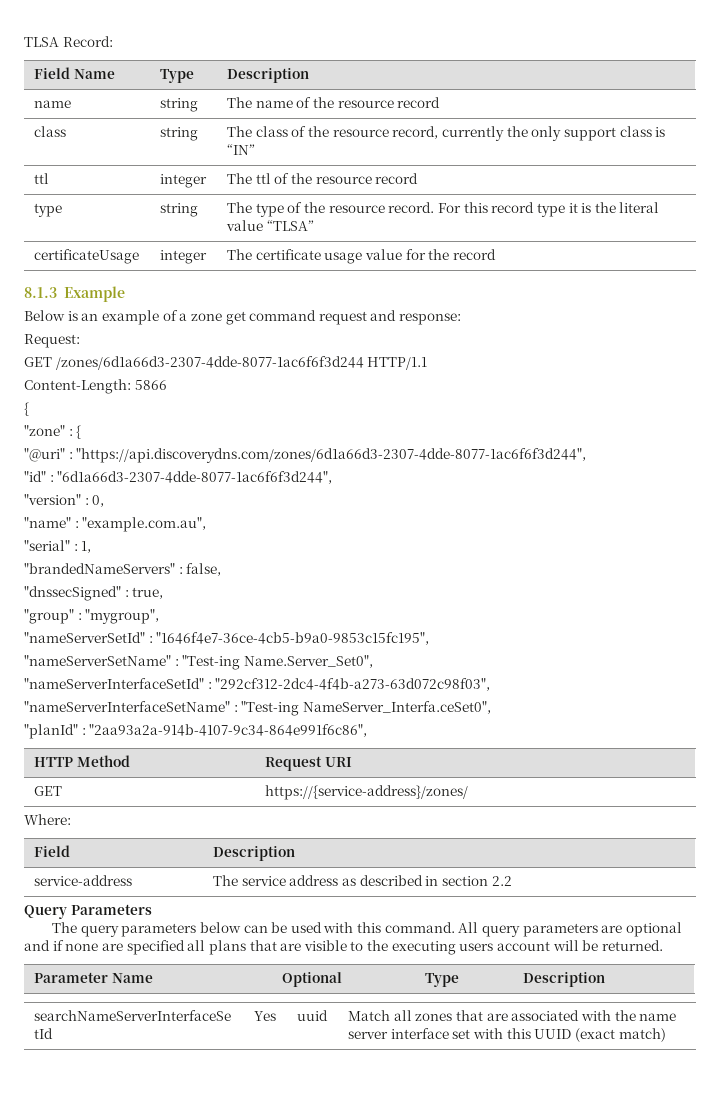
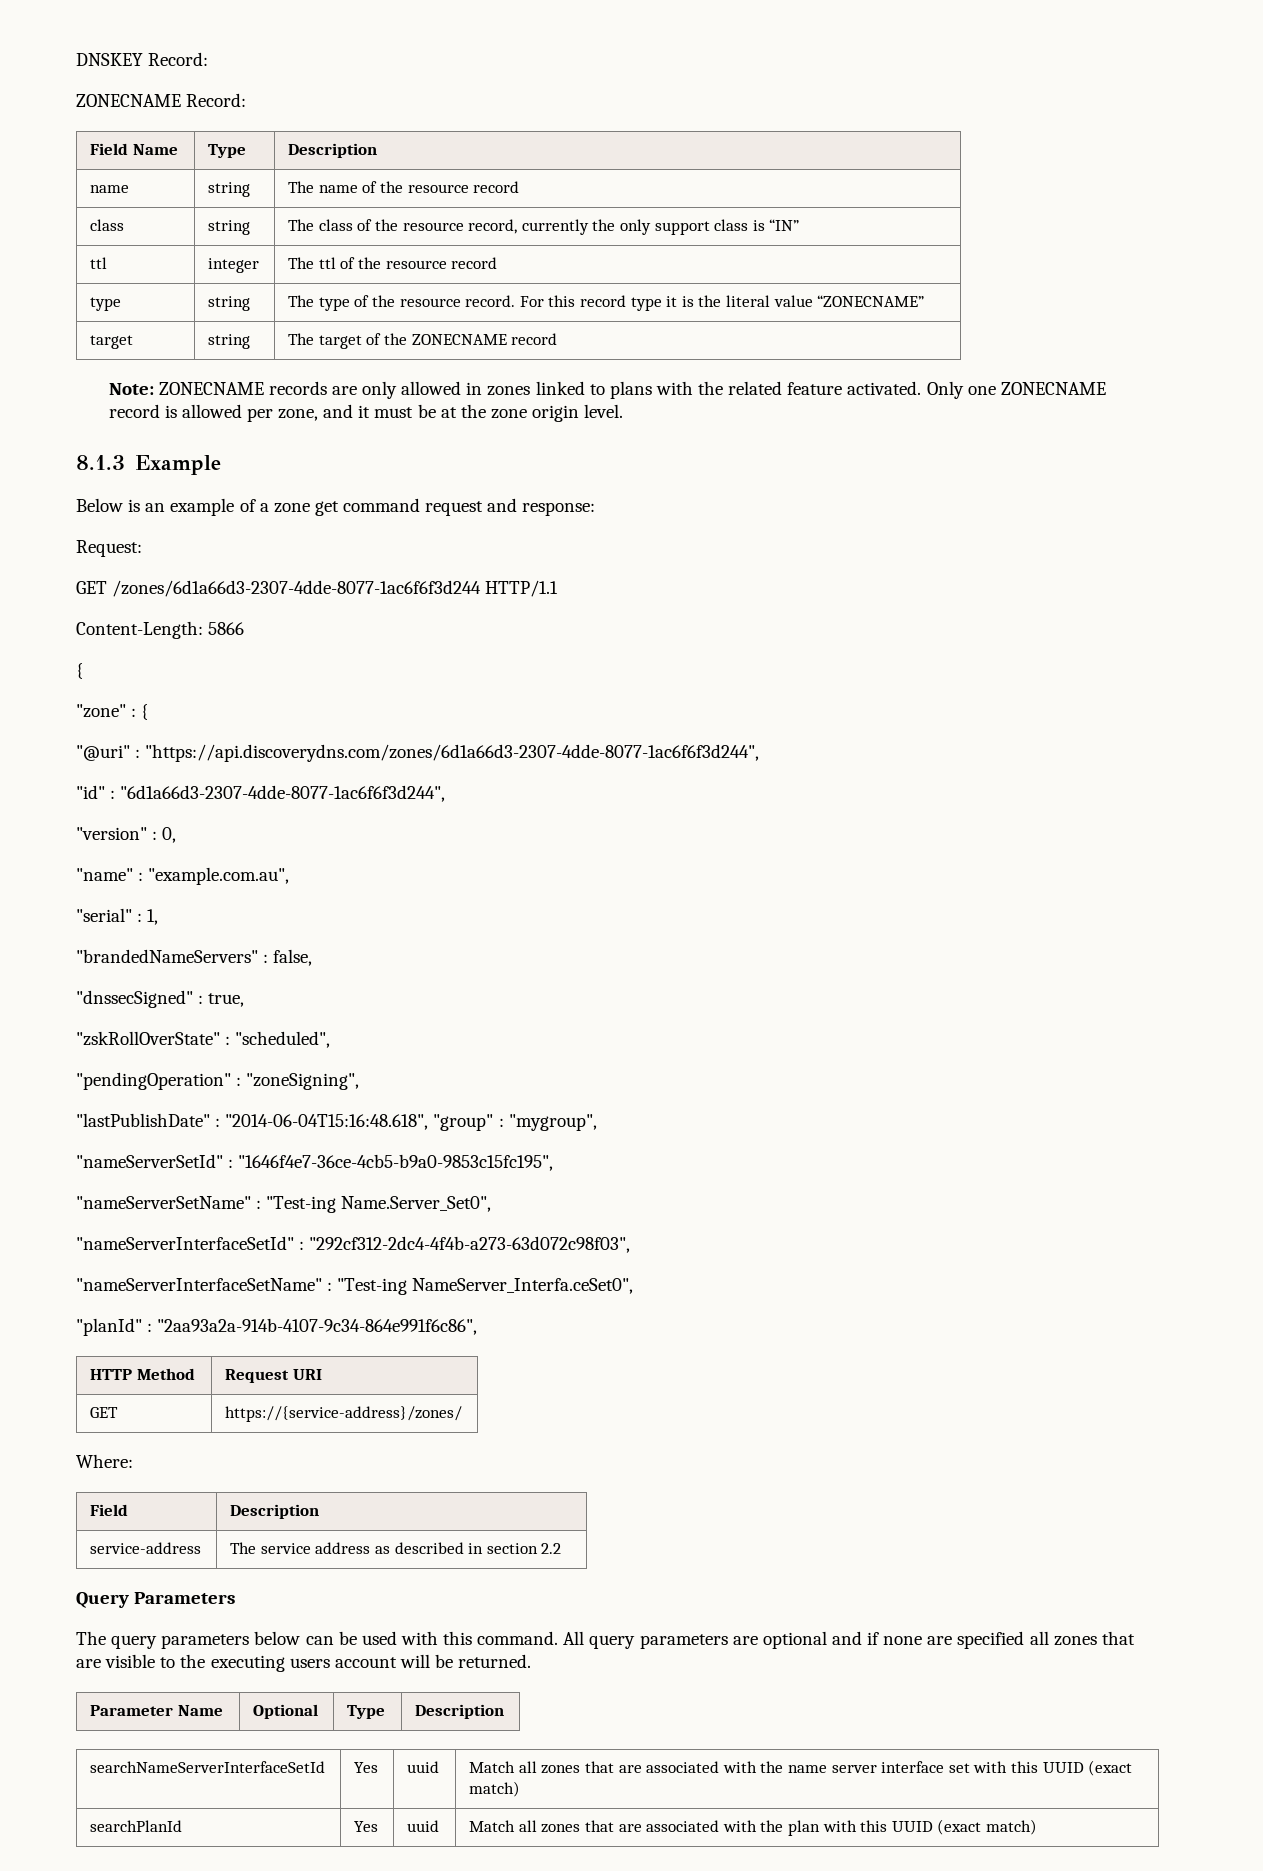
[24,37,59,47] TLSA -> [76,52,209,66] [76,94,181,107] DNSKEY Record: // ZONECNAME
[266,220,314,231] [34,249,140,264] [160,250,208,264] [227,249,496,264] “TLSA” // certificateUsage | integer | The certificate usage value for the record -> [817,295,925,307] [90,335,134,349] [208,334,251,349] [288,333,558,349] [108,381,1106,399] [108,404,624,422] “ZONECNAME” // target | string | The target of the ZONECNAME record // Note: ZONECNAME records are only allowed in zones linked to plans with the related feature activated. Only one ZONECNAME record is allowed per zone, and it must be at the zone origin level.
(164, 593) none -> [76,1031,331,1048] [76,1072,360,1090] [76,1113,429,1130] "zskRollOverState" : "scheduled", // "pendingOperation" : "zoneSigning", // "lastPublishDate" : "2014-06-04T15:16:48.618",
[208,940,246,955] plans -> [1053,1636,1097,1646] zones
(666, 1035) none -> [90,1820,183,1832] [354,1821,379,1832] [407,1820,440,1832] [469,1819,1037,1836] // searchPlanId | Yes | uuid | Match all zones that are associated with the plan with this UUID (exact match)

